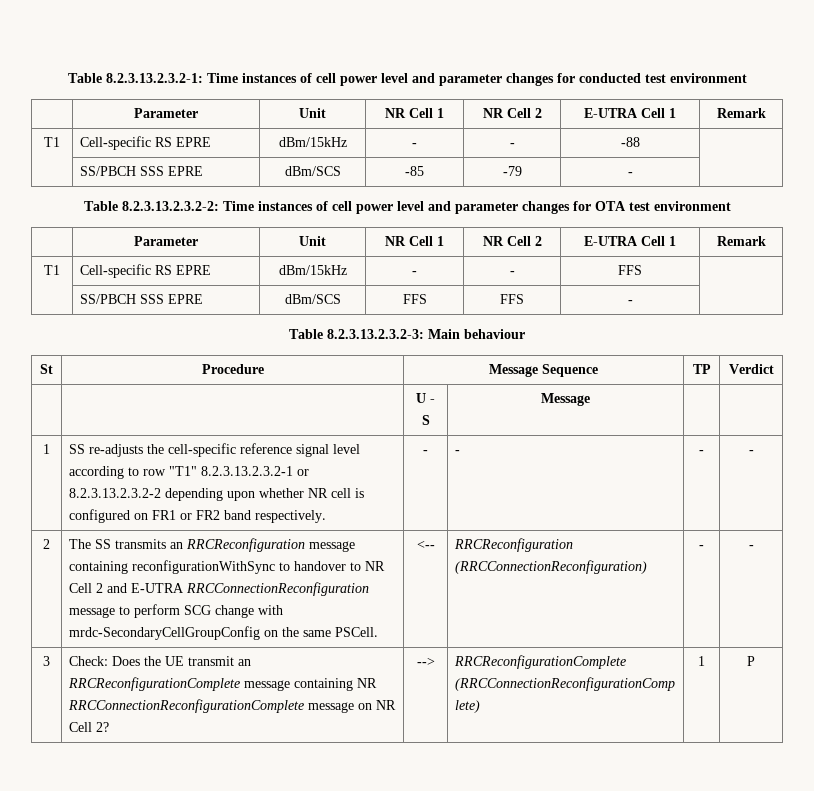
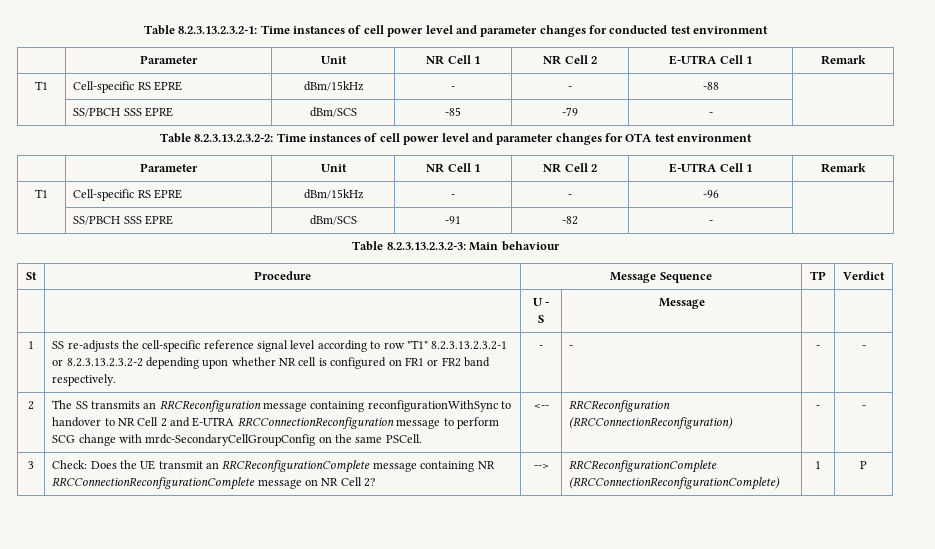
[618,265,642,275] [80,294,204,304] [284,294,341,304] [402,294,427,304] [500,294,524,304] FFS | // | SS/PBCH SSS EPRE | dBm/SCS | FFS | FFS -> [702,190,719,198] [73,215,173,225] [309,215,357,225] [445,216,461,224] [562,216,578,225] -96 | // | SS/PBCH SSS EPRE | dBm/SCS | -91 | -82

